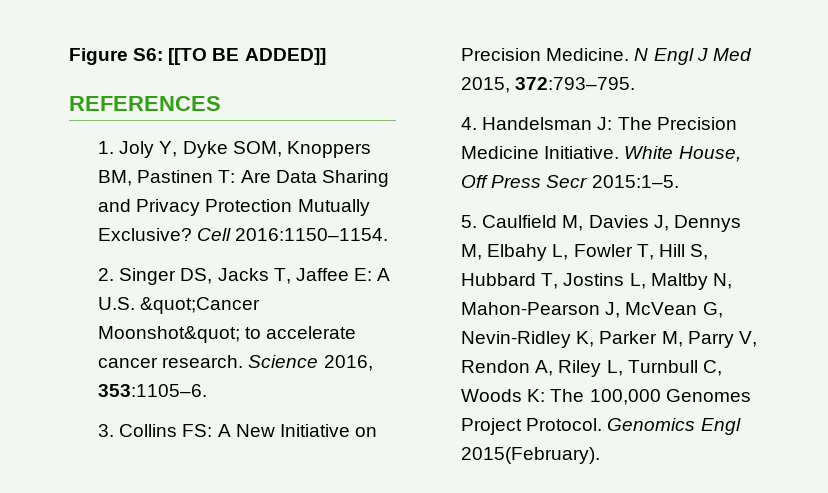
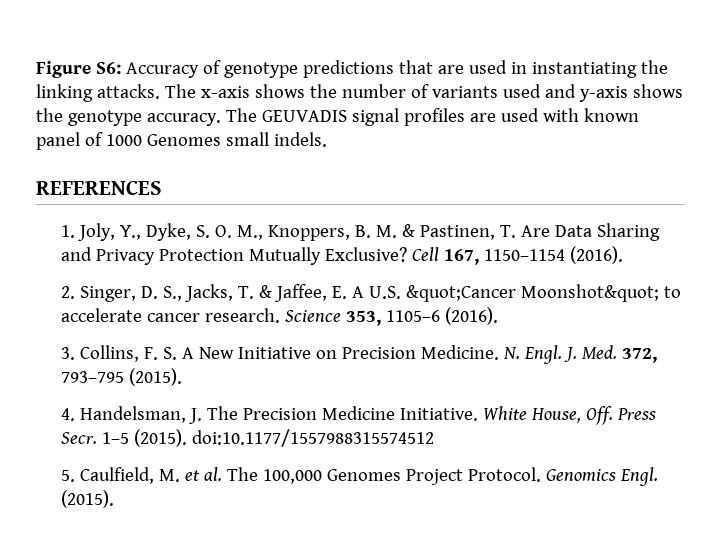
[168,48,326,65] [69,96,221,111] [98,141,371,158] [98,170,236,186] [[TO BE ADDED]] // REFERENCES // 1. Joly Y, Dyke SOM, Knoppers BM, Pastinen T: -> [125,60,668,78] [36,84,683,102] [36,108,639,126] [36,132,327,150] [36,180,162,195] [60,223,516,241] Accuracy of genotype predictions that are used in instantiating the linking attacks. The x-axis shows the number of variants used and y-axis shows the genotype accuracy. The GEUVADIS signal profiles are used with known panel of 1000 Genomes small indels. // REFERENCES // 1. Joly, Y., Dyke, S. O. M., Knoppers, B. M. & Pastinen, T.
[235,228,389,241] [98,268,372,285] 2016:1150–1154. // 2. Singer DS, Jacks T, Jaffee E: -> [443,246,623,265] [60,284,347,302] 167, 1150–1154 (2016). // 2. Singer, D. S., Jacks, T. & Jaffee, E.
[323,355,373,371] [98,384,208,397] [98,424,213,437] 2016, 353:1105–6. // 3. Collins FS: -> [345,307,498,326] [60,345,177,362] 353, 1105–6 (2016). // 3. Collins, F. S.
[634,48,752,65] [461,77,636,93] N Engl J Med 2015, 372:793–795. -> [502,345,657,364] [60,368,182,386] N. Engl. J. Med. 372, 793–795 (2015).
[482,117,613,130] Handelsman J: -> [79,406,202,424] Handelsman, J.
[461,175,679,188] [461,215,741,232] [461,244,708,261] [461,273,732,290] [461,302,723,318] [461,331,757,348] [461,360,722,377] [461,389,546,402] Off Press Secr 2015:1–5. // 5. Caulfield M, Davies J, Dennys M, Elbahy L, Fowler T, Hill S, Hubbard T, Jostins L, Maltby N, Mahon-Pearson J, McVean G, Nevin-Ridley K, Parker M, Parry V, Rendon A, Riley L, Turnbull C, Woods K: -> [585,406,656,425] [60,429,434,447] [60,467,222,484] Off. Press Secr. 1–5 (2015). doi:10.1177/1557988315574512 // 5. Caulfield, M. et al.
[700,418,741,435] [461,447,601,464] Engl 2015(February). -> [619,467,658,486] [60,490,114,508] Engl. (2015).

